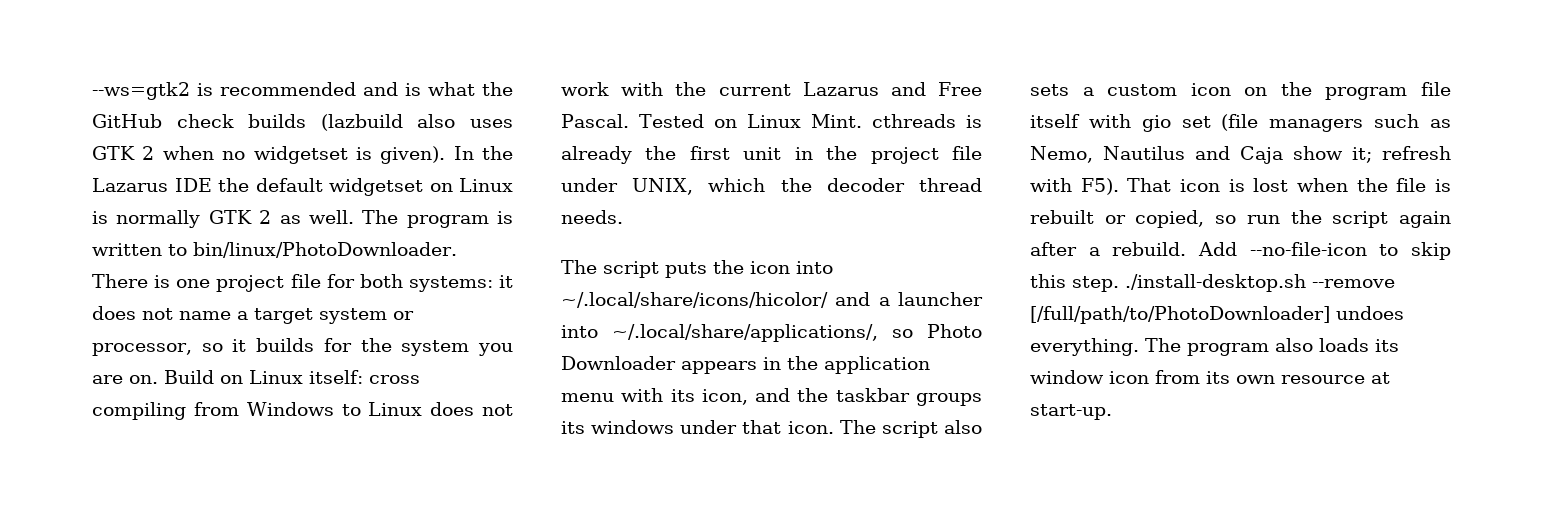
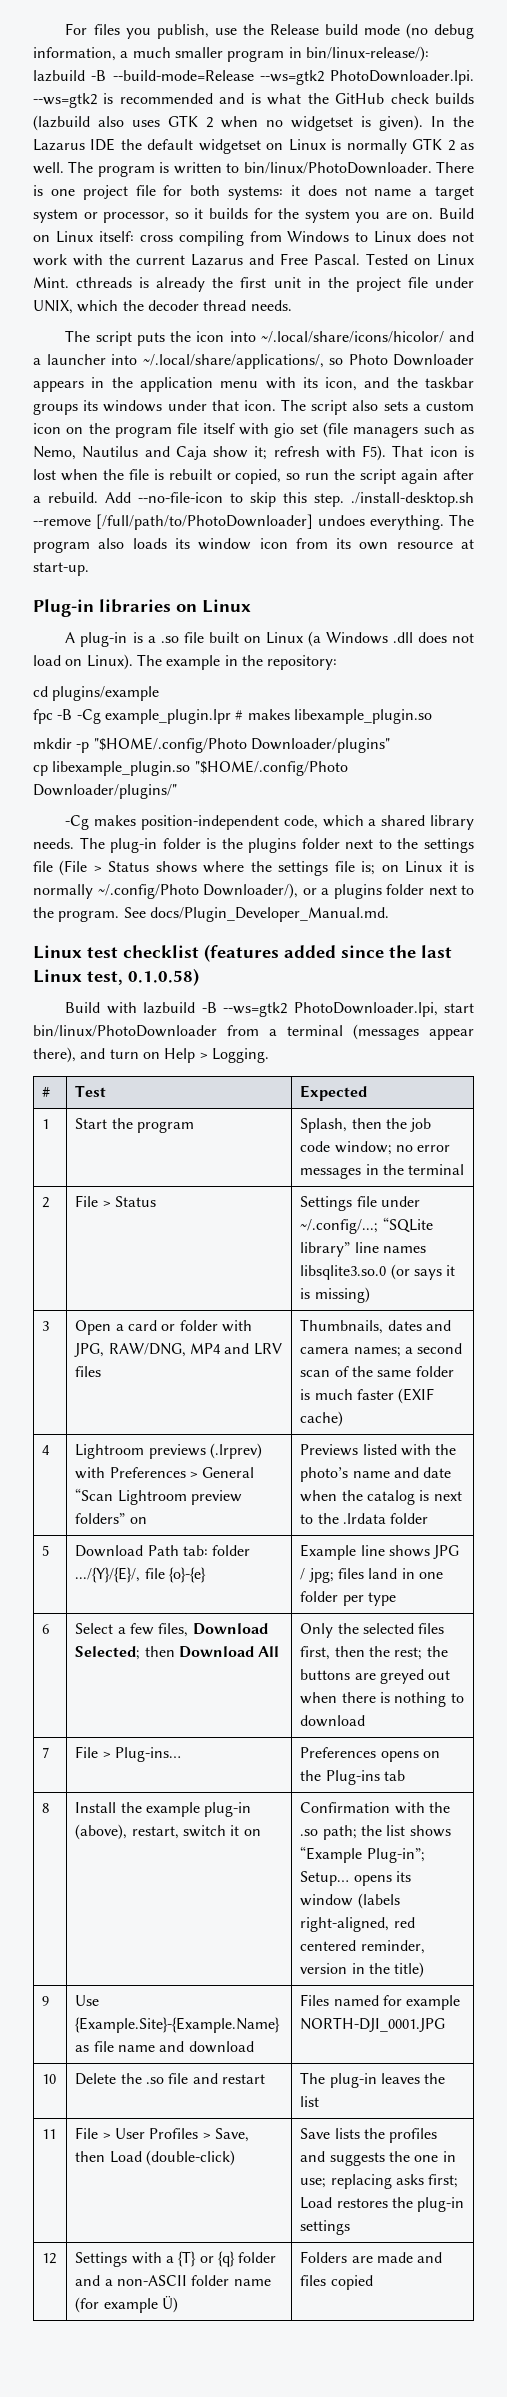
(92, 91) none -> [65,23,474,39] [33,46,429,62] [33,70,474,85] For files you publish, use the Release build mode (no debug information, a much smaller program in bin/linux-release/): lazbuild -B --build-mode=Release --ws=gtk2 PhotoDownloader.lpi.
(1112, 412) none -> [33,599,251,617] [65,631,475,647] [33,654,338,670] [33,686,160,701] [33,709,432,724] [33,737,390,753] [33,760,348,776] [33,784,177,799] [65,815,474,830] [33,837,475,853] [33,860,474,876] [33,883,474,899] [33,907,389,922] [33,944,452,962] [33,968,199,986] [65,1002,475,1017] [33,1024,474,1040] [33,1047,269,1063] [42,1087,51,1097] [75,1085,107,1097] [300,1085,368,1101] [42,1119,50,1129] [75,1118,194,1133] [300,1118,432,1133] [300,1141,451,1155] [300,1164,465,1179] [42,1197,50,1208] [75,1195,156,1207] [300,1196,420,1211] [300,1217,433,1234] [300,1242,426,1257] [300,1264,456,1280] [300,1287,370,1303] [42,1321,50,1331] [75,1320,252,1335] [74,1343,282,1357] [75,1366,102,1377] [300,1319,451,1334] [300,1343,463,1357] [300,1366,454,1377] [300,1388,435,1404] [300,1411,344,1427] [42,1445,51,1455] [75,1443,262,1459] [75,1467,255,1479] [75,1488,242,1505] [75,1513,147,1524] [300,1444,457,1456] [300,1467,452,1482] [300,1490,462,1505] [300,1513,429,1524] [42,1545,50,1556] [75,1545,251,1557] [75,1567,206,1583] [300,1544,460,1560] [300,1568,443,1583] [300,1591,396,1606] [42,1624,50,1634] [75,1623,268,1637] [75,1646,280,1660] [300,1623,445,1638] [300,1646,448,1660] [300,1669,451,1684] [300,1692,464,1707] [300,1715,366,1727] [42,1747,50,1758] [75,1746,181,1762] [300,1747,440,1762] [300,1770,405,1785] [42,1803,50,1813] [75,1802,252,1817] [75,1824,261,1840] [300,1802,450,1814] [300,1825,451,1840] [300,1846,425,1863] [300,1871,411,1886] [300,1893,400,1909] [300,1917,415,1932] [300,1940,425,1954] [300,1962,425,1978] [42,1996,50,2006] [75,1995,100,2006] [75,2017,281,2033] [75,2041,254,2053] [300,1994,461,2010] [300,2017,446,2032] [42,2074,57,2084] [75,2073,265,2085] [300,2072,446,2088] [300,2096,320,2107] [42,2129,57,2139] [75,2127,249,2142] [75,2150,235,2166] [300,2128,438,2143] [300,2151,456,2166] [300,2174,459,2189] [300,2197,465,2212] [300,2220,351,2235] [42,2253,57,2264] [75,2251,277,2267] [75,2275,271,2286] [75,2296,178,2313] [300,2251,443,2263] [300,2275,373,2290] // Plug-in libraries on Linux // A plug-in is a .so file built on Linux (a Windows .dll does not load on Linux). The example in the repository: // cd plugins/example // fpc -B -Cg example_plugin.lpr # makes libexample_plugin.so // mkdir -p "$HOME/.config/Photo Downloader/plugins" // cp libexample_plugin.so "$HOME/.config/Photo Downloader/plugins/" // -Cg makes position-independent code, which a shared library needs. The plug-in folder is the plugins folder next to the settings file (File > Status shows where the settings file is; on Linux it is normally ~/.config/Photo Downloader/), or a plugins folder next to the program. See docs/Plugin_Developer_Manual.md. // Linux test checklist (features added since the last Linux test, 0.1.0.58) // Build with lazbuild -B --ws=gtk2 PhotoDownloader.lpi, start bin/linux/PhotoDownloader from a terminal (messages appear there), and turn on Help > Logging. // # | Test | Expected // 1 | Start the program | Splash, then the job code window; no error messages in the terminal // 2 | File > Status | Settings file under ~/.config/...; “SQLite library” line names libsqlite3.so.0 (or says it is missing) // 3 | Open a card or folder with JPG, RAW/DNG, MP4 and LRV files | Thumbnails, dates and camera names; a second scan of the same folder is much faster (EXIF cache) // 4 | Lightroom previews (.lrprev) with Preferences > General “Scan Lightroom preview folders” on | Previews listed with the photo’s name and date when the catalog is next to the .lrdata folder // 5 | Download Path tab: folder .../{Y}/{E}/, file {o}-{e} | Example line shows JPG / jpg; files land in one folder per type // 6 | Select a few files, Download Selected; then Download All | Only the selected files first, then the rest; the buttons are greyed out when there is nothing to download // 7 | File > Plug-ins… | Preferences opens on the Plug-ins tab // 8 | Install the example plug-in (above), restart, switch it on | Confirmation with the .so path; the list shows “Example Plug-in”; Setup… opens its window (labels right-aligned, red centered reminder, version in the title) // 9 | Use {Example.Site}-{Example.Name} as file name and download | Files named for example NORTH-DJI_0001.JPG // 10 | Delete the .so file and restart | The plug-in leaves the list // 11 | File > User Profiles > Save, then Load (double-click) | Save lists the profiles and suggests the one in use; replacing asks first; Load restores the plug-in settings // 12 | Settings with a {T} or {q} folder and a non-ASCII folder name (for example Ü) | Folders are made and files copied

